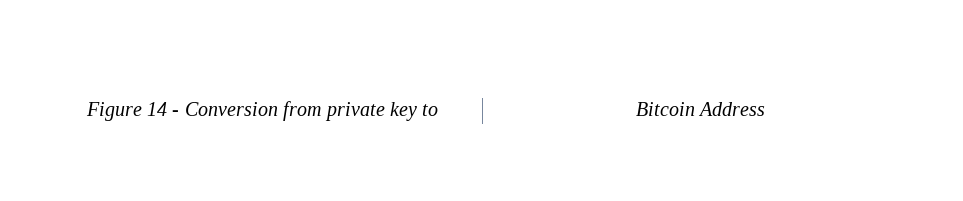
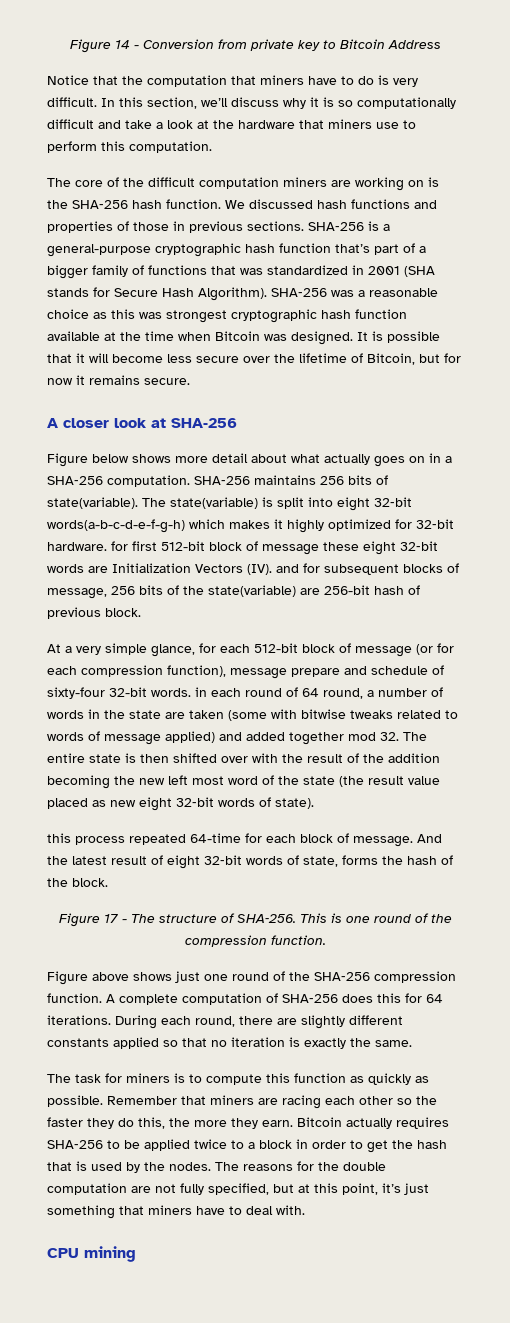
(766, 109) none -> [47,75,418,87] [47,97,456,109] [47,119,416,129] [47,141,212,153] [47,177,439,191] [47,199,437,209] [47,221,390,233] [47,243,426,257] [47,265,435,279] [47,287,438,301] [47,309,407,323] [47,331,440,345] [47,353,461,365] [47,375,190,385] [47,418,237,428] [47,453,452,467] [47,475,388,487] [47,497,412,511] [47,519,454,533] [47,541,438,555] [47,563,459,575] [47,585,420,599] [47,607,141,619] [47,643,454,657] [47,665,444,679] [47,687,443,699] [47,709,458,721] [47,731,427,745] [47,753,440,763] [47,775,440,789] [47,797,314,811] [47,833,442,847] [47,855,453,869] [47,878,108,887] [58,913,452,927] [184,935,326,947] [47,971,456,985] [47,993,443,1005] [47,1015,403,1029] [47,1037,412,1049] [47,1073,429,1085] [47,1095,437,1109] [47,1117,449,1129] [47,1139,447,1153] [47,1161,386,1173] [47,1183,429,1195] [47,1205,305,1219] [47,1246,136,1262] // Notice that the computation that miners have to do is very difficult. In this section, we’ll discuss why it is so computationally difficult and take a look at the hardware that miners use to perform this computation. // The core of the difficult computation miners are working on is the SHA‐256 hash function. We discussed hash functions and properties of those in previous sections. SHA‐256 is a general-purpose cryptographic hash function that’s part of a bigger family of functions that was standardized in 2001 (SHA stands for Secure Hash Algorithm). SHA‐256 was a reasonable choice as this was strongest cryptographic hash function available at the time when Bitcoin was designed. It is possible that it will become less secure over the lifetime of Bitcoin, but for now it remains secure. // A closer look at SHA‐256 // Figure below shows more detail about what actually goes on in a SHA‐256 computation. SHA‐256 maintains 256 bits of state(variable). The state(variable) is split into eight 32‐bit words(a-b-c-d-e-f-g-h) which makes it highly optimized for 32‐bit hardware. for first 512-bit block of message these eight 32‐bit words are Initialization Vectors (IV). and for subsequent blocks of message, 256 bits of the state(variable) are 256-bit hash of previous block. // At a very simple glance, for each 512-bit block of message (or for each compression function), message prepare and schedule of sixty-four 32-bit words. in each round of 64 round, a number of words in the state are taken (some with bitwise tweaks related to words of message applied) and added together mod 32. The entire state is then shifted over with the result of the addition becoming the new left most word of the state (the result value placed as new eight 32‐bit words of state). // this process repeated 64-time for each block of message. And the latest result of eight 32‐bit words of state, forms the hash of the block. // Figure 17 - The structure of SHA‐256. This is one round of the compression function. // Figure above shows just one round of the SHA‐256 compression function. A complete computation of SHA‐256 does this for 64 iterations. During each round, there are slightly different constants applied so that no iteration is exactly the same. // The task for miners is to compute this function as quickly as possible. Remember that miners are racing each other so the faster they do this, the more they earn. Bitcoin actually requires SHA‐256 to be applied twice to a block in order to get the hash that is used by the nodes. The reasons for the double computation are not fully specified, but at this point, it’s just something that miners have to deal with. // CPU mining

